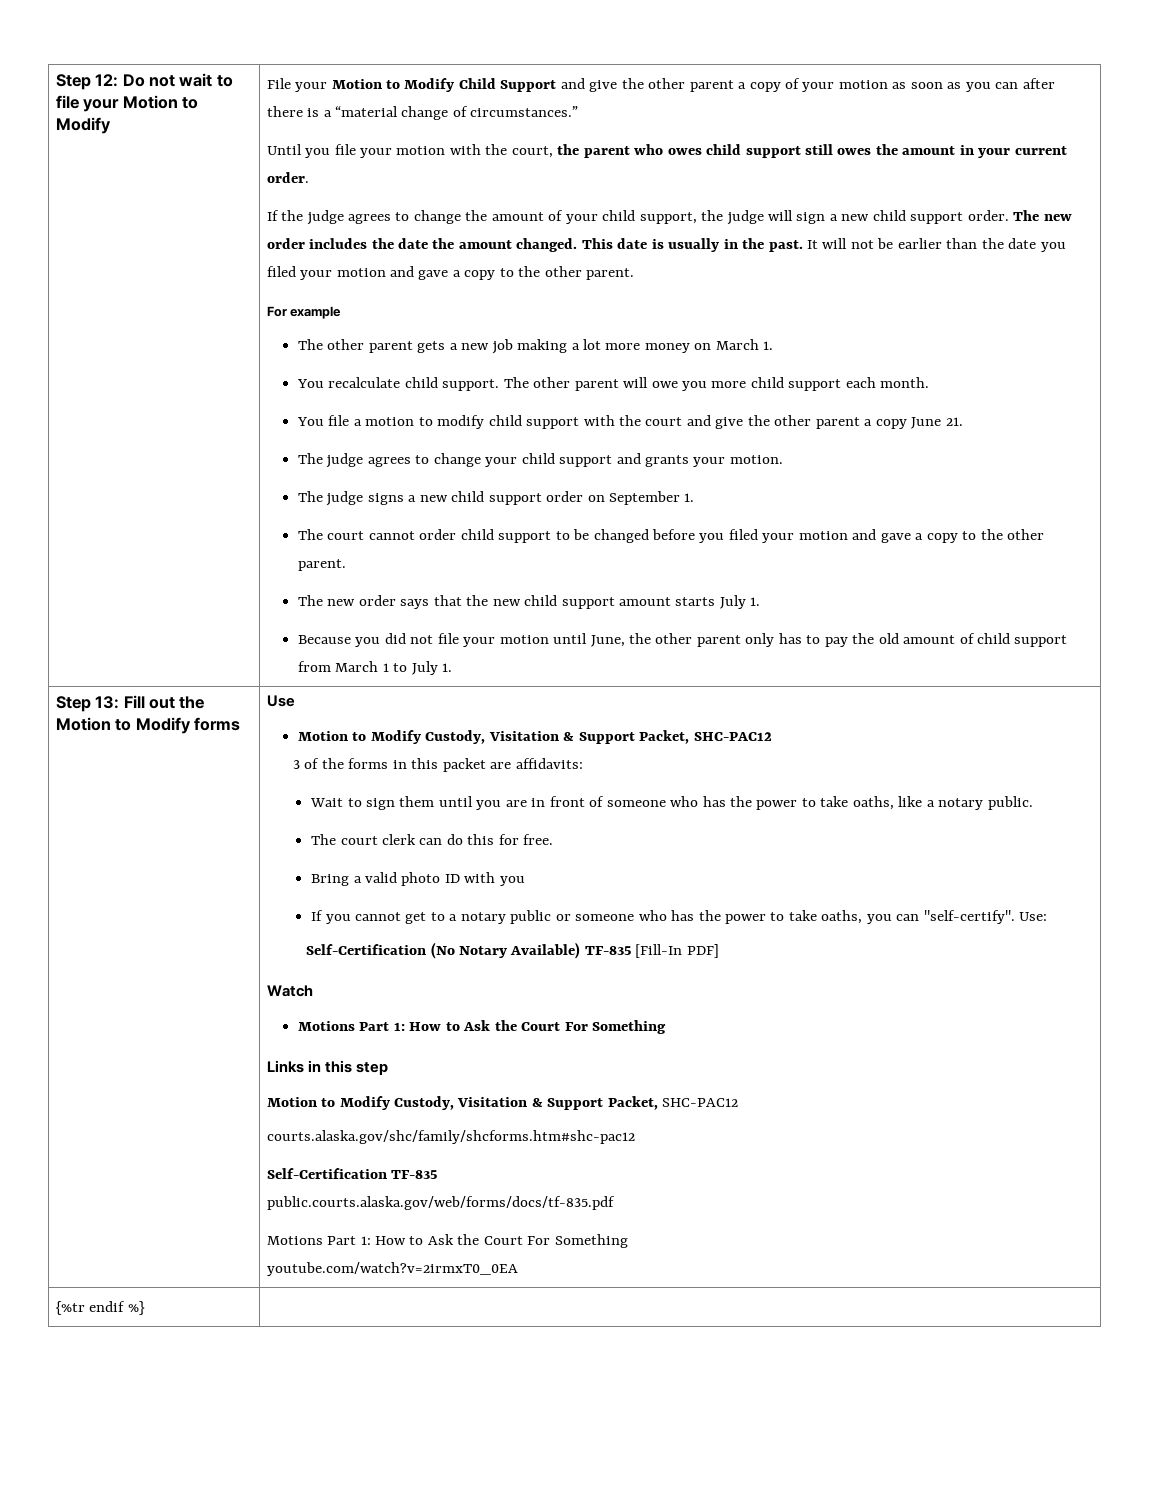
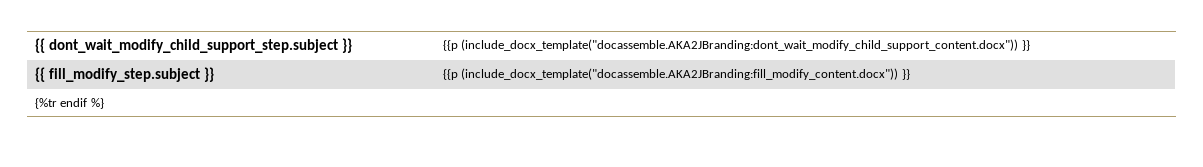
[55,73,233,90] [55,95,198,112] [55,117,111,134] [266,78,1055,92] [266,106,579,120] [266,144,1067,158] [266,172,309,183] [266,210,1072,225] [266,238,1066,252] [266,266,635,280] [266,306,342,319] [297,339,774,354] [296,377,930,391] [296,415,963,429] [297,453,783,468] [297,491,695,506] [297,529,1045,543] [297,559,346,571] [297,595,761,609] [297,633,1068,647] [297,661,453,675] [55,695,205,712] [55,717,240,734] [266,695,295,707] [297,730,772,744] [292,758,583,772] [310,796,1033,810] [311,834,554,845] [311,872,525,886] [311,910,1048,924] [306,942,719,959] [266,985,313,997] [297,1020,666,1034] [266,1060,388,1075] [266,1096,739,1110] [266,1130,635,1144] [266,1168,438,1179] [266,1196,615,1210] [266,1234,628,1248] [266,1262,518,1276] Step 12: Do not wait to file your Motion to Modify | File your Motion to Modify Child Support and give the other parent a copy of your motion as soon as you can after there is a “material change of circumstances.” // Until you file your motion with the court, the parent who owes child support still owes the amount in your current order. // If the judge agrees to change the amount of your child support, the judge will sign a new child support order. The new order includes the date the amount changed. This date is usually in the past. It will not be earlier than the date you filed your motion and gave a copy to the other parent. // For example // The other parent gets a new job making a lot more money on March 1. // You recalculate child support. The other parent will owe you more child support each month. // You file a motion to modify child support with the court and give the other parent a copy June 21. // The judge agrees to change your child support and grants your motion. // The judge signs a new child support order on September 1. // The court cannot order child support to be changed before you filed your motion and gave a copy to the other parent. // The new order says that the new child support amount starts July 1. // Because you did not file your motion until June, the other parent only has to pay the old amount of child support from March 1 to July 1. // Step 13: Fill out the Motion to Modify forms | Use // Motion to Modify Custody, Visitation & Support Packet, SHC-PAC12 // 3 of the forms in this packet are affidavits: // Wait to sign them until you are in front of someone who has the power to take oaths, like a notary public. // The court clerk can do this for free. // Bring a valid photo ID with you // If you cannot get to a notary public or someone who has the power to take oaths, you can "self-certify". Use: // Self-Certification (No Notary Available) TF-835 [Fill-In PDF] // Watch // Motions Part 1: How to Ask the Court For Something // Links in this step // Motion to Modify Custody, Visitation & Support Packet, SHC-PAC12 // courts.alaska.gov/shc/family/shcforms.htm#shc-pac12 // Self-Certification TF-835 // public.courts.alaska.gov/web/forms/docs/tf-835.pdf // Motions Part 1: How to Ask the Court For Something // youtube.com/watch?v=2irmxT0_0EA -> [34,38,353,53] [442,39,1030,51] [34,67,215,82] [442,68,910,80] {{ dont_wait_modify_child_support_step.subject }} | {{p (include_docx_template("docassemble.AKA2JBranding:dont_wait_modify_child_support_content.docx")) }} // {{ fill_modify_step.subject }} | {{p (include_docx_template("docassemble.AKA2JBranding:fill_modify_content.docx")) }}

